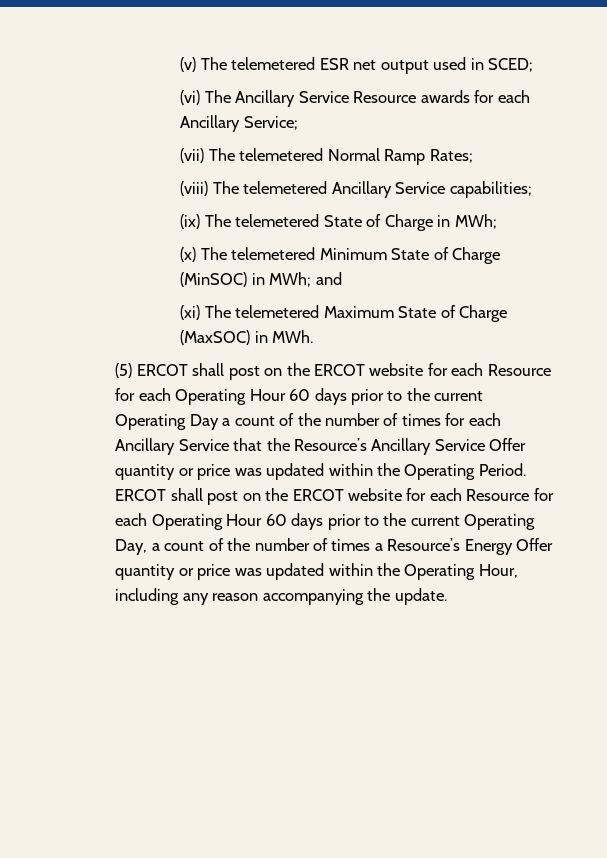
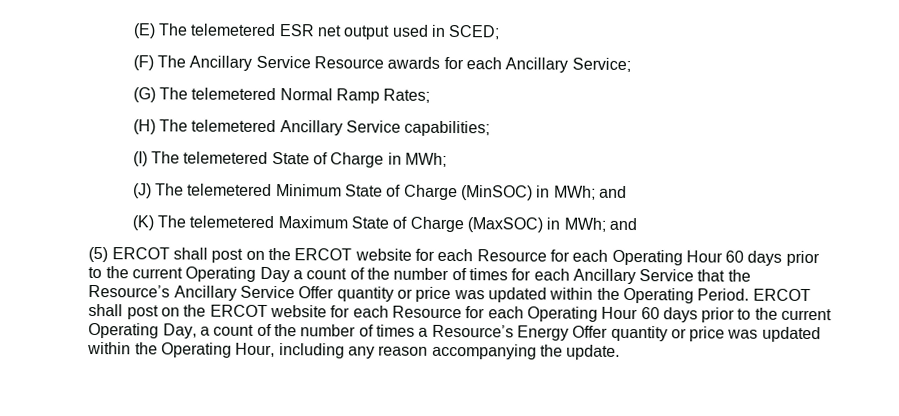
[180,57,197,72] (v) -> [132,23,156,39] (E)
[180,90,201,105] (vi) -> [132,55,154,71] (F)
[180,148,205,163] (vii) -> [132,87,156,103] (G)
[180,181,209,196] (viii) -> [132,119,156,135] (H)
[180,214,201,229] (ix) -> [132,151,148,167] (I)
[180,247,197,262] (x) -> [132,183,152,199] (J)
[180,305,201,320] (xi) -> [131,215,154,231] (K)
[272,330,314,343] MWh. -> [563,217,637,232] MWh; and

